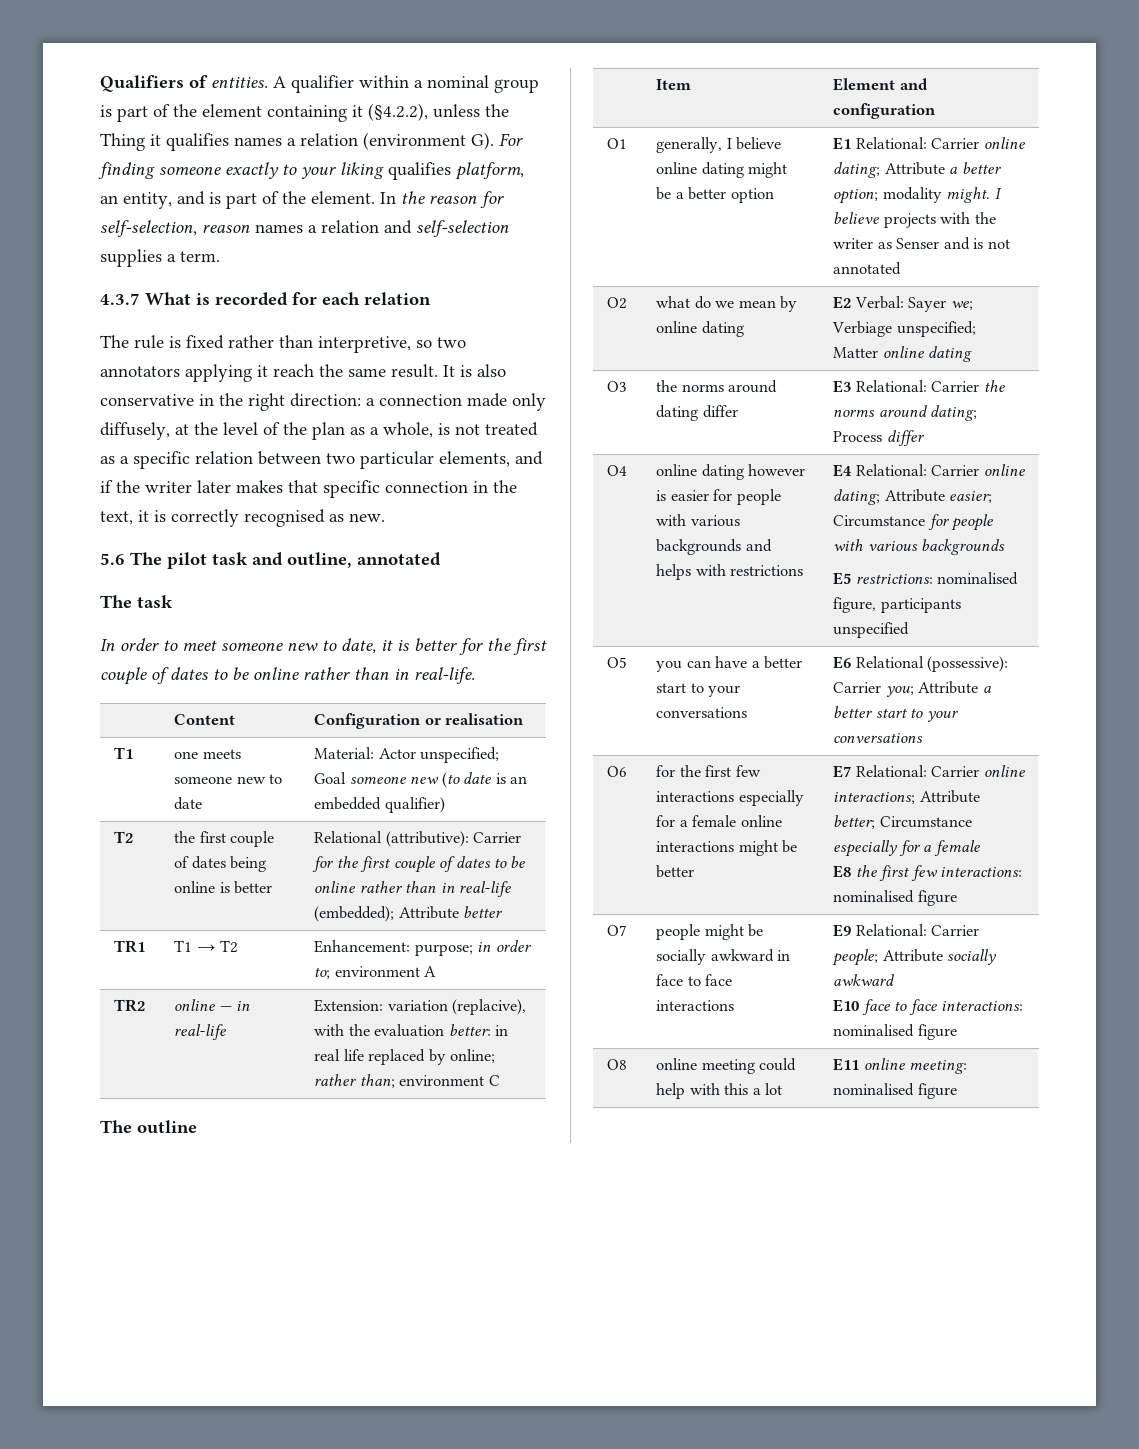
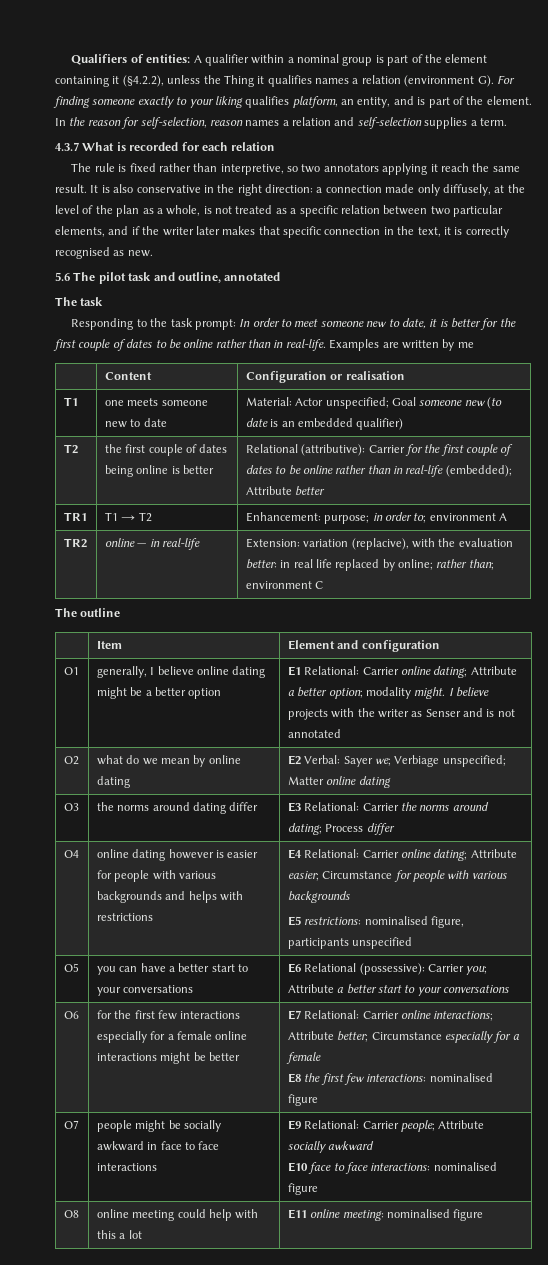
[211,77,268,88] entities. -> [146,54,191,63] entities:
(173, 601) none -> [71,318,236,330] Responding to the task prompt:
(475, 675) none -> [329,339,474,351] Examples are written by me

